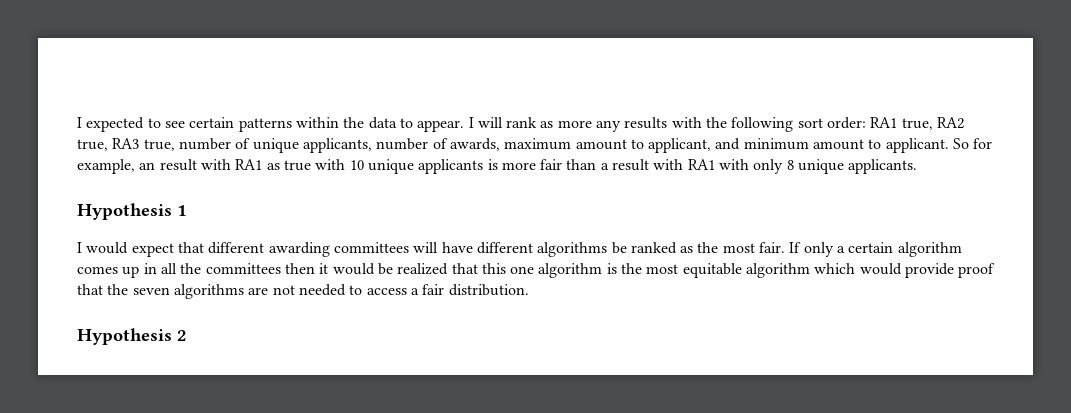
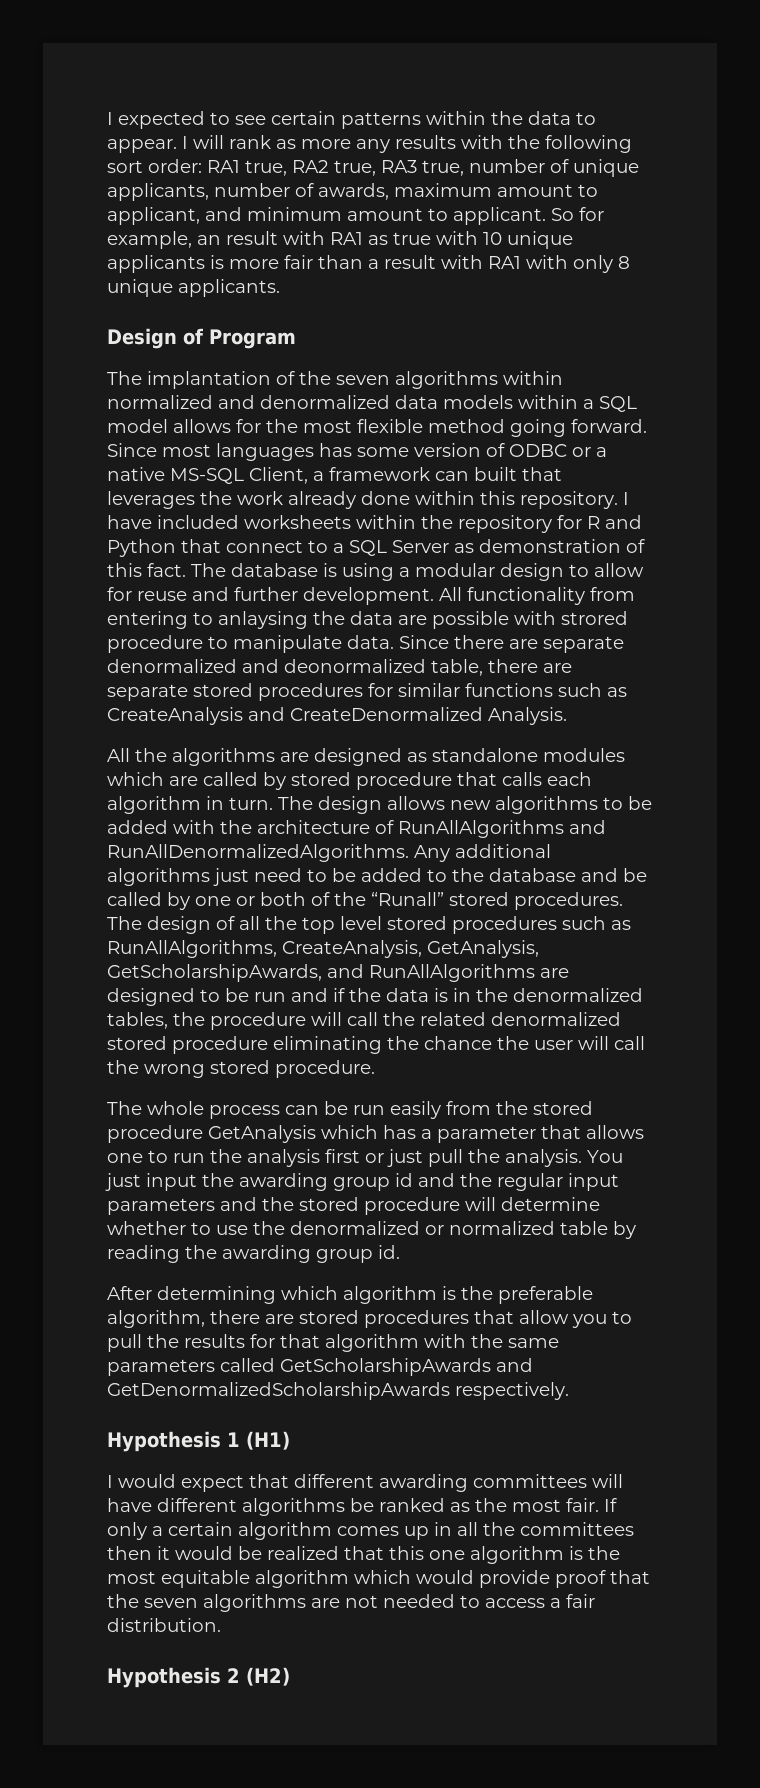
(918, 166) none -> [107,328,296,349] [107,371,563,389] [107,395,637,412] [107,419,647,437] [107,443,607,461] [107,467,562,484] [107,491,629,509] [107,515,642,533] [107,539,645,557] [107,563,644,581] [107,587,635,605] [107,611,628,629] [107,635,624,653] [107,659,572,676] [107,683,627,701] [107,707,567,725] [107,748,625,766] [107,772,592,790] [107,796,652,814] [107,820,606,838] [107,844,551,862] [107,868,647,886] [107,892,623,910] [107,916,631,934] [107,940,539,958] [107,964,569,982] [107,988,643,1006] [107,1012,621,1030] [107,1036,645,1054] [107,1060,375,1078] [107,1101,593,1119] [107,1125,644,1143] [107,1149,623,1167] [105,1173,619,1191] [107,1197,600,1215] [107,1221,636,1239] [107,1245,400,1263] [107,1286,593,1304] [107,1310,632,1328] [107,1334,559,1352] [107,1358,533,1376] [107,1382,569,1400] // Design of Program // The implantation of the seven algorithms within normalized and denormalized data models within a SQL model allows for the most flexible method going forward. Since most languages has some version of ODBC or a native MS-SQL Client, a framework can built that leverages the work already done within this repository. I have included worksheets within the repository for R and Python that connect to a SQL Server as demonstration of this fact. The database is using a modular design to allow for reuse and further development. All functionality from entering to anlaysing the data are possible with strored procedure to manipulate data. Since there are separate denormalized and deonormalized table, there are separate stored procedures for similar functions such as CreateAnalysis and CreateDenormalized Analysis. // All the algorithms are designed as standalone modules which are called by stored procedure that calls each algorithm in turn. The design allows new algorithms to be added with the architecture of RunAllAlgorithms and RunAllDenormalizedAlgorithms. Any additional algorithms just need to be added to the database and be called by one or both of the “Runall” stored procedures. The design of all the top level stored procedures such as RunAllAlgorithms, CreateAnalysis, GetAnalysis, GetScholarshipAwards, and RunAllAlgorithms are designed to be run and if the data is in the denormalized tables, the procedure will call the related denormalized stored procedure eliminating the chance the user will call the wrong stored procedure. // The whole process can be run easily from the stored procedure GetAnalysis which has a parameter that allows one to run the analysis first or just pull the analysis. You just input the awarding group id and the regular input parameters and the stored procedure will determine whether to use the denormalized or normalized table by reading the awarding group id. // After determining which algorithm is the preferable algorithm, there are stored procedures that allow you to pull the results for that algorithm with the same parameters called GetScholarshipAwards and GetDenormalizedScholarshipAwards respectively.
(187, 210) none -> [246,1431,290,1450] (H1)
(187, 335) none -> [246,1667,290,1686] (H2)

